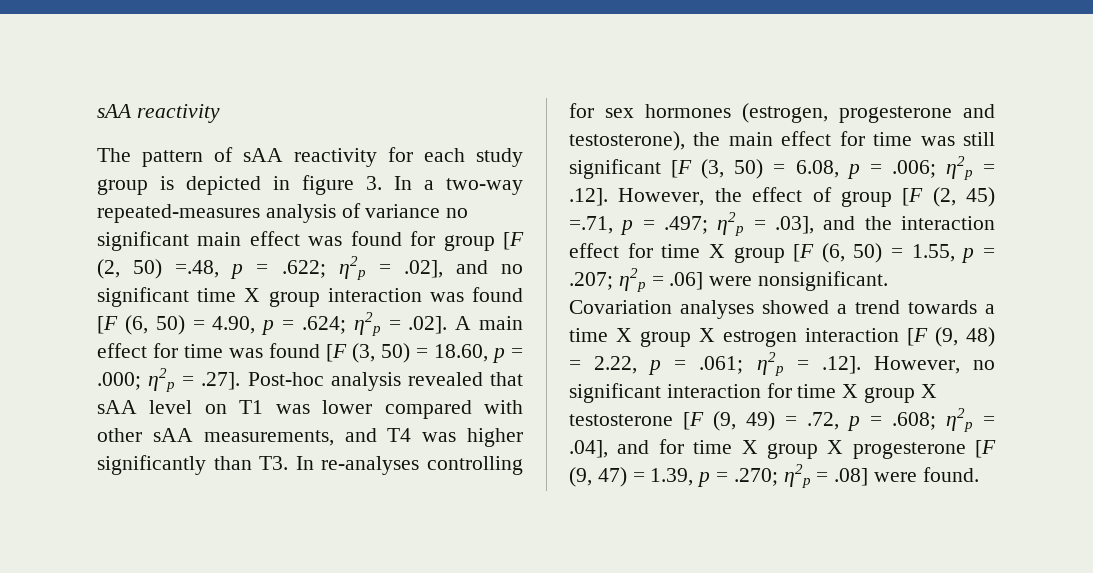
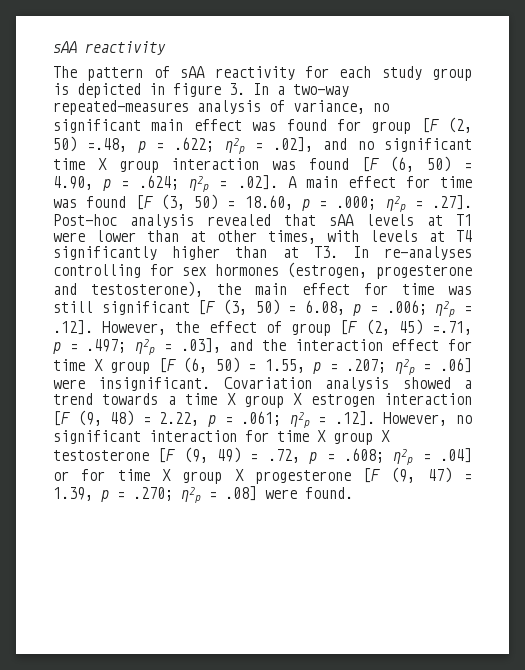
[365,204,441,218] variance -> [293,100,365,114] variance,
[149,400,523,419] [97,428,523,447] [97,455,252,475] level on T1 was lower compared with other sAA measurements, and T4 was higher significantly than -> [366,214,472,226] [53,230,472,244] [53,246,299,260] levels at T1 were lower than at other times, with levels at T4 significantly higher than at
[758,271,889,291] [569,300,754,319] nonsignificant. Covariation analyses -> [98,377,390,391] insignificant. Covariation analysis
[569,440,650,458] .04], and -> [440,448,473,463] [53,471,69,481] .04] or

